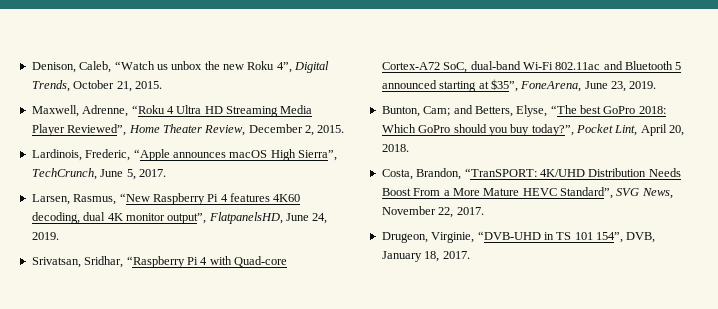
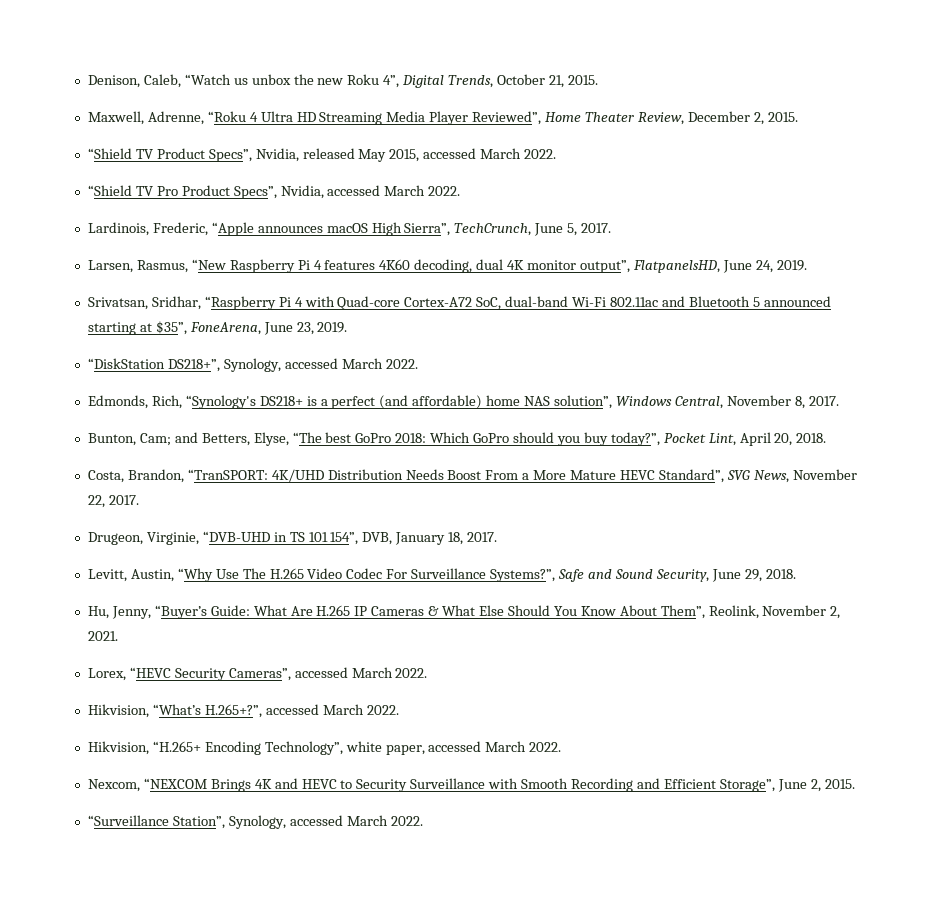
(345, 129) none -> [87,148,557,162] [87,185,461,199] // “Shield TV Product Specs”, Nvidia, released May 2015, accessed March 2022. // “Shield TV Pro Product Specs”, Nvidia, accessed March 2022.
(657, 85) none -> [87,358,418,372] [87,395,839,409] // “DiskStation DS218+”, Synology, accessed March 2022. // Edmonds, Rich, “Synology's DS218+ is a perfect (and affordable) home NAS solution”, Windows Central, November 8, 2017.
(470, 255) none -> [87,568,796,582] [87,605,841,619] [87,631,118,641] [87,667,428,681] [87,704,399,718] [87,741,562,755] [87,778,855,792] [87,815,423,829] // Levitt, Austin, “Why Use The H.265 Video Codec For Surveillance Systems?”, Safe and Sound Security, June 29, 2018. // Hu, Jenny, “Buyer’s Guide: What Are H.265 IP Cameras & What Else Should You Know About Them”, Reolink, November 2, 2021. // Lorex, “HEVC Security Cameras”, accessed March 2022. // Hikvision, “What’s H.265+?”, accessed March 2022. // Hikvision, “H.265+ Encoding Technology”, white paper, accessed March 2022. // Nexcom, “NEXCOM Brings 4K and HEVC to Security Surveillance with Smooth Recording and Efficient Storage”, June 2, 2015. // “Surveillance Station”, Synology, accessed March 2022.

